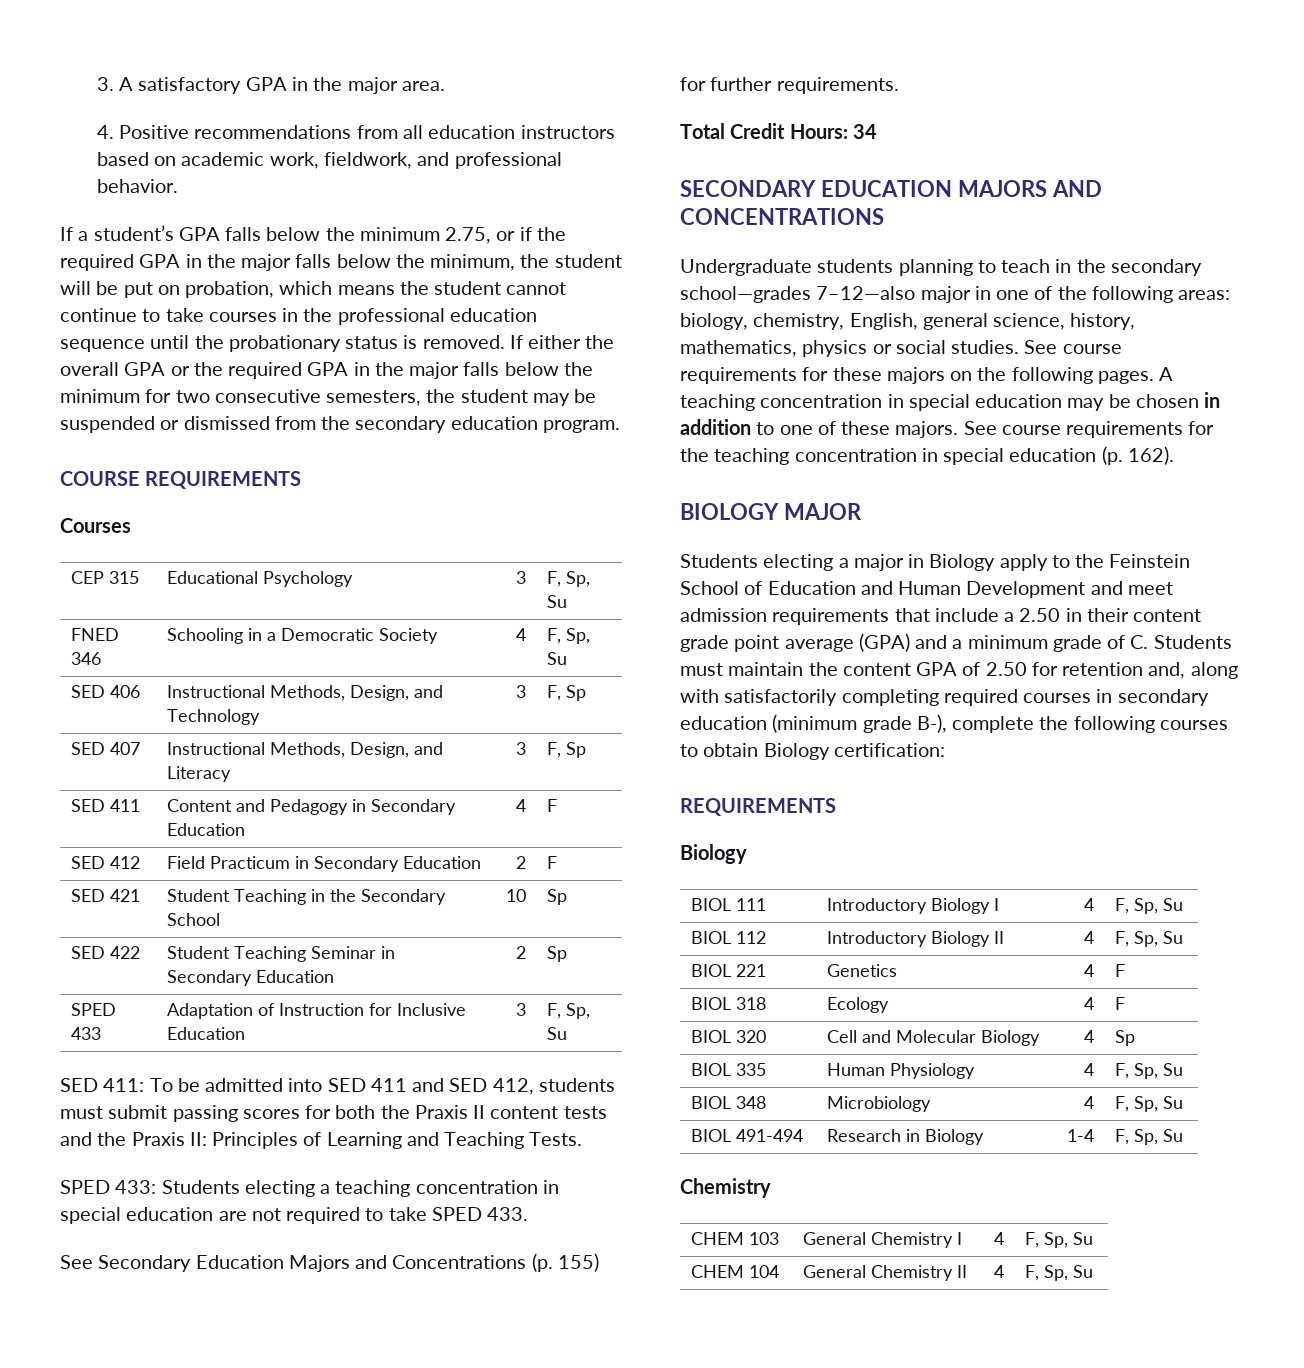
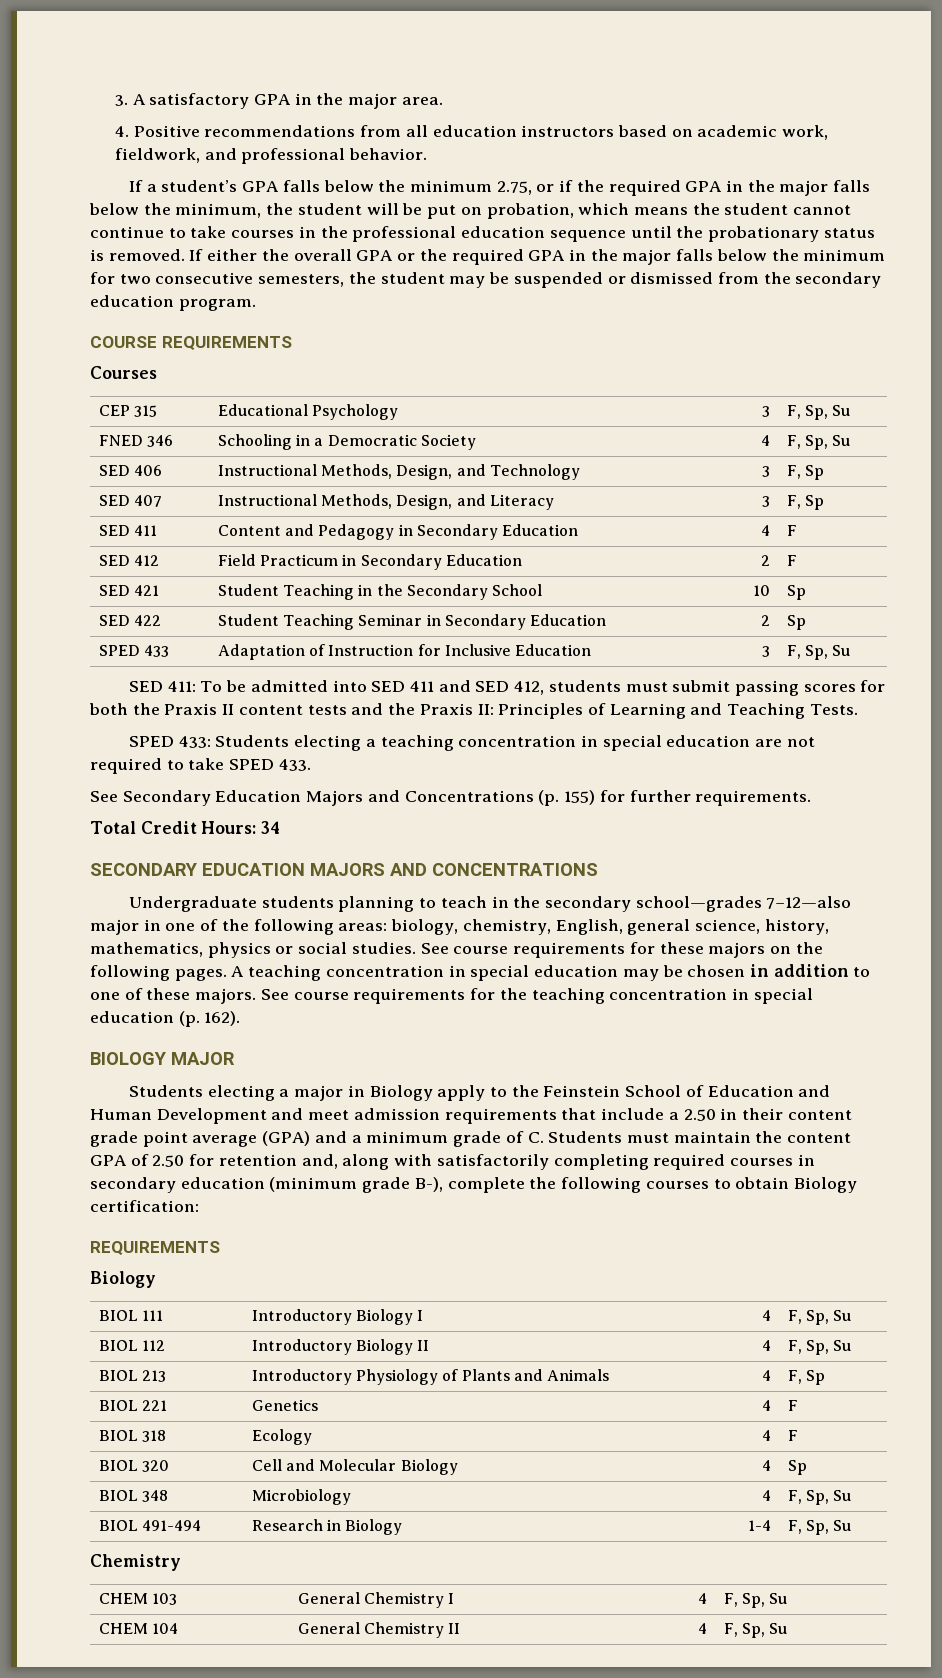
(1184, 937) none -> [98,1370,166,1382] [251,1369,610,1385] [762,1370,772,1381] [787,1370,825,1385] // BIOL 213 | Introductory Physiology of Plants and Animals | 4 | F, Sp
[691,1063,767,1076] [827,1063,976,1079] [1083,1063,1094,1076] [1115,1063,1184,1079] // BIOL 335 | Human Physiology | 4 | F, Sp, Su -> (807, 1467) none

